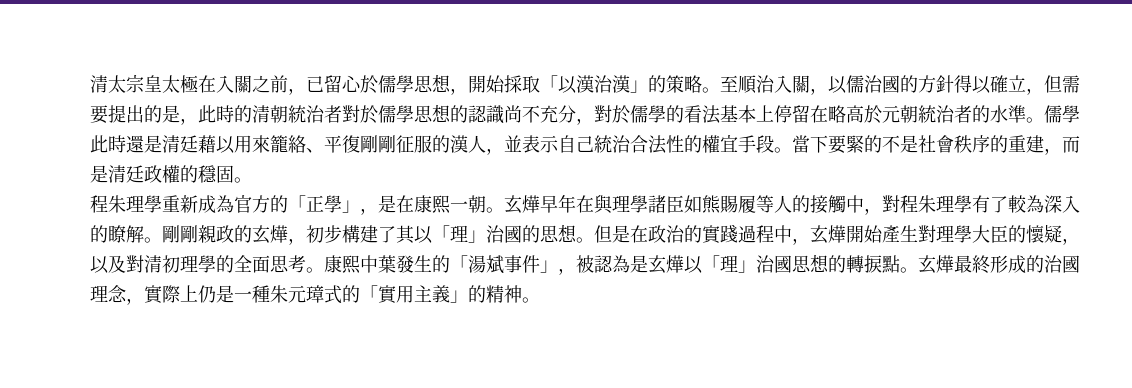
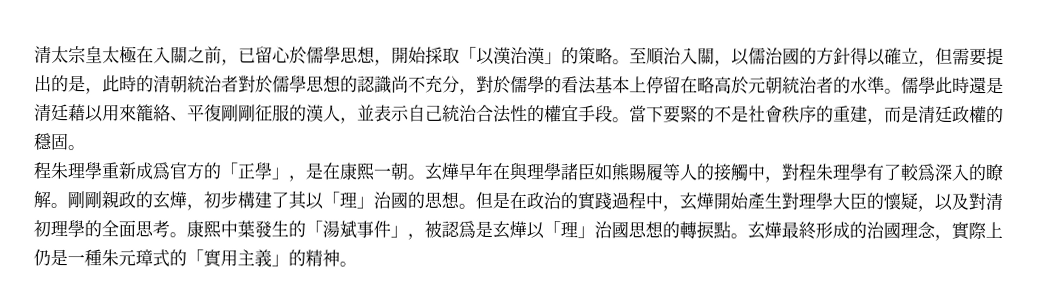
[216,195,234,213] 為 -> [152,162,170,180] 爲
[1026,195,1044,213] 為 -> [917,163,935,181] 爲
[612,255,630,273] 為 -> [458,220,476,238] 爲

